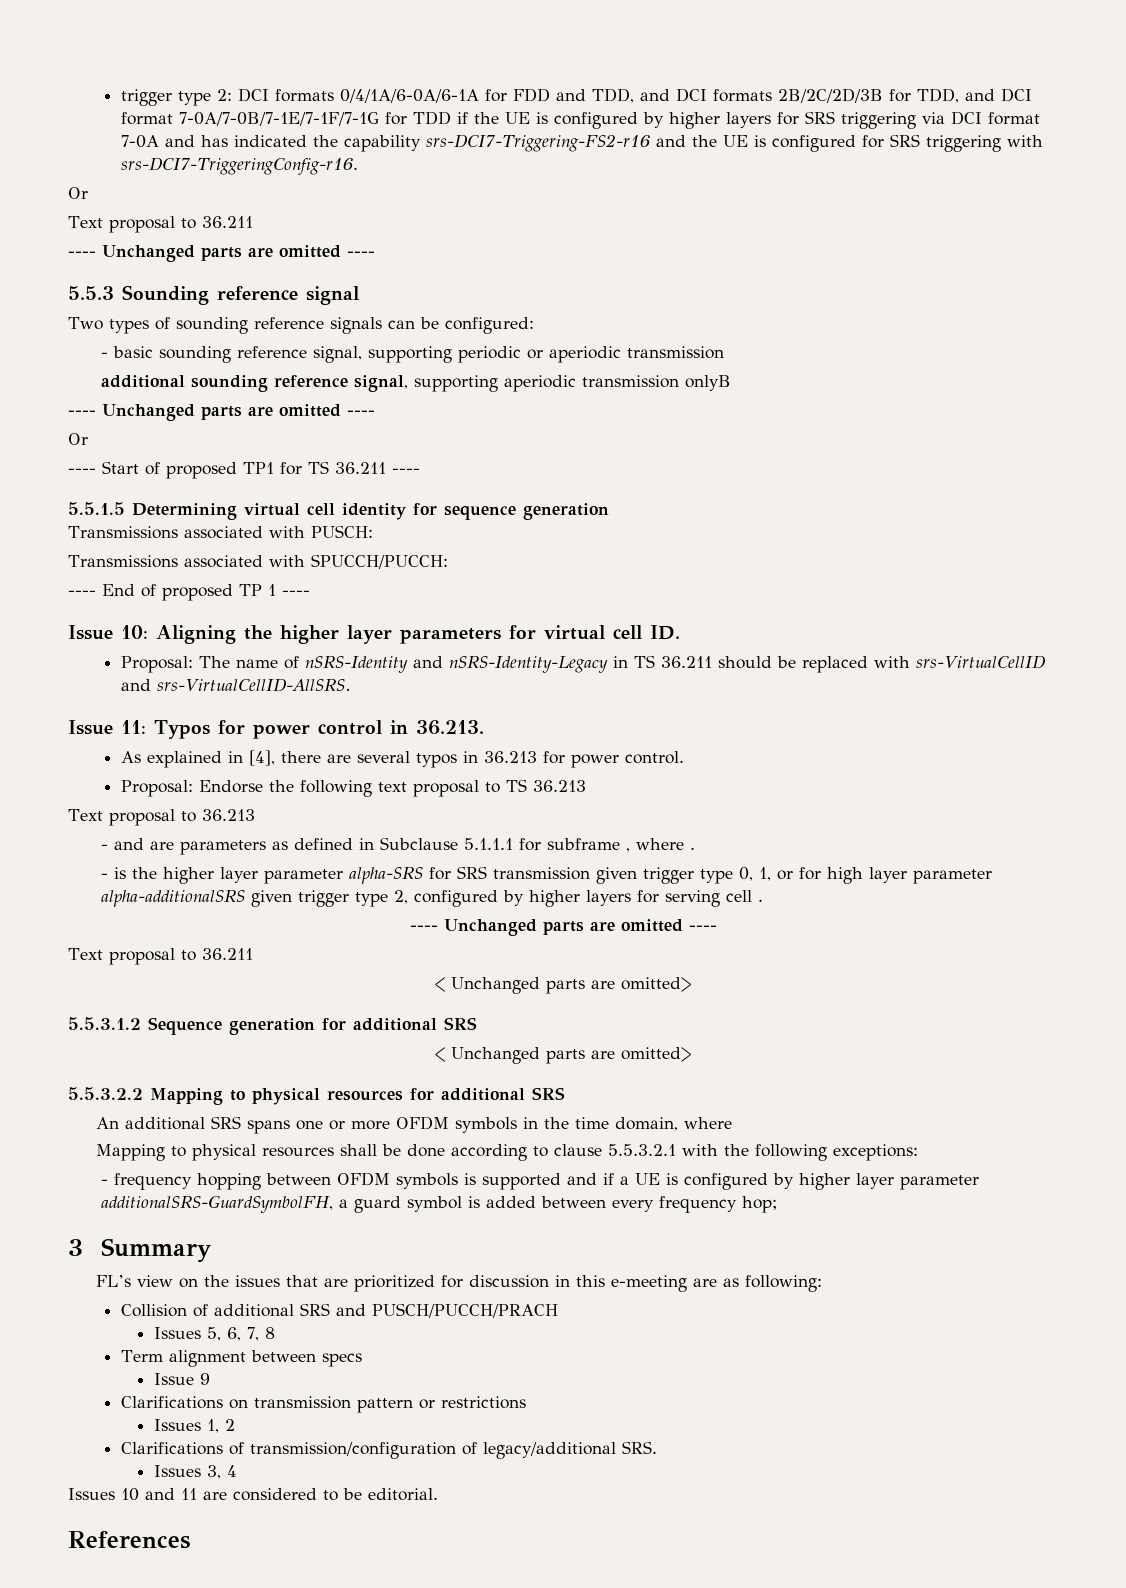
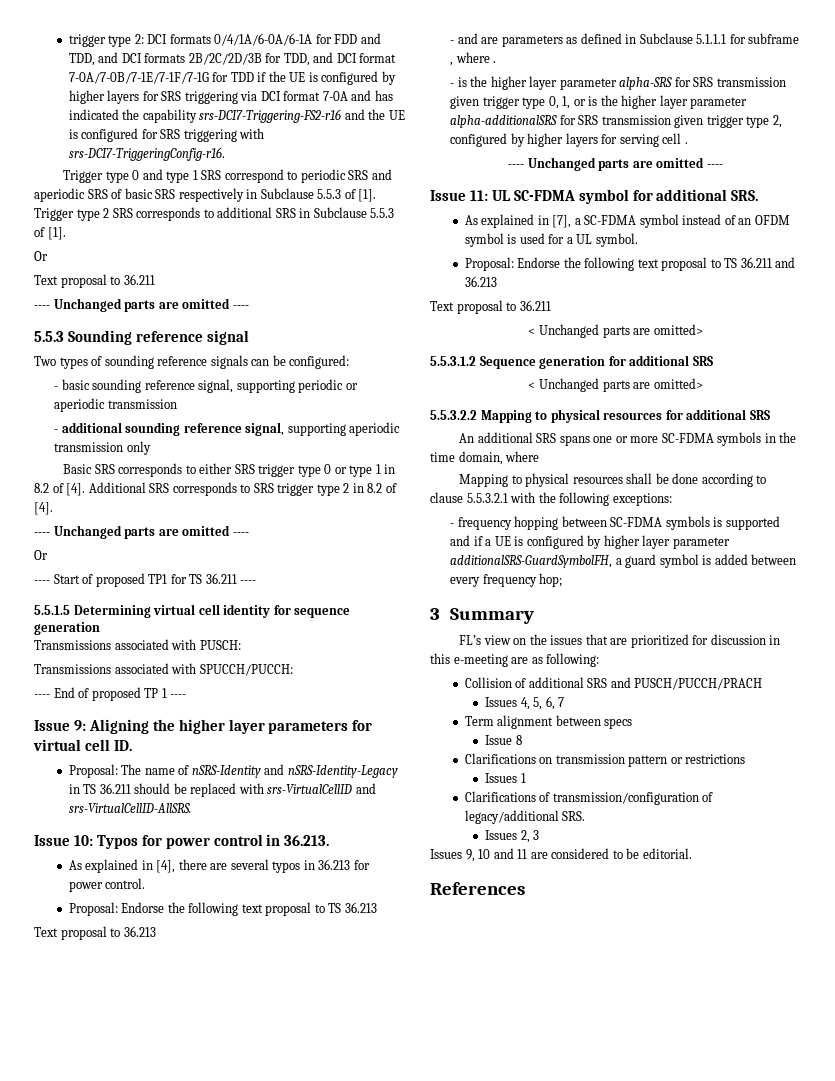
(358, 166) none -> [63,169,392,183] [34,188,377,202] [34,207,395,221] [34,227,66,240] // Trigger type 0 and type 1 SRS correspond to periodic SRS and aperiodic SRS of basic SRS respectively in Subclause 5.5.3 of [1]. Trigger type 2 SRS corresponds to additional SRS in Subclause 5.5.3 of [1].
(725, 352) none -> [54,429,59,433] -
[685,375,732,391] onlyB -> [126,441,151,455] [63,463,396,477] [34,482,397,496] [34,502,53,515] only // Basic SRS corresponds to either SRS trigger type 0 or type 1 in 8.2 of [4]. Additional SRS corresponds to SRS trigger type 2 in 8.2 of [4].
[121,625,148,639] 10: -> [73,720,86,731] 9:
[121,720,146,734] 11: -> [73,835,93,846] 10:
[799,867,993,884] [101,890,246,907] for high layer parameter alpha-additionalSRS -> [588,95,748,109] [450,115,671,128] is the higher layer parameter alpha-additionalSRS for SRS transmission
(717, 928) none -> [430,189,759,204] [464,214,790,228] [464,233,638,247] [464,257,796,271] [464,276,497,287] // Issue 11: UL SC-FDMA symbol for additional SRS. // As explained in [7], a SC-FDMA symbol instead of an OFDM symbol is used for a UL symbol. // Proposal: Endorse the following text proposal to TS 36.211 and 36.213
[396,1116,450,1130] OFDM -> [661,433,714,443] SC-FDMA
[337,1172,391,1186] OFDM -> [610,517,663,527] SC-FDMA
(201, 1333) none -> [520,697,530,710] 4,
[246,1327,275,1341] 7, 8 -> [558,697,565,707] 7
[199,1373,210,1385] 9 -> [515,735,522,745] 8
[206,1419,235,1433] 1, 2 -> [520,773,526,783] 1
[206,1465,237,1479] [68,1488,115,1500] 3, 4 // Issues -> [520,830,540,843] [430,849,475,862] 2, 3 // Issues 9,

